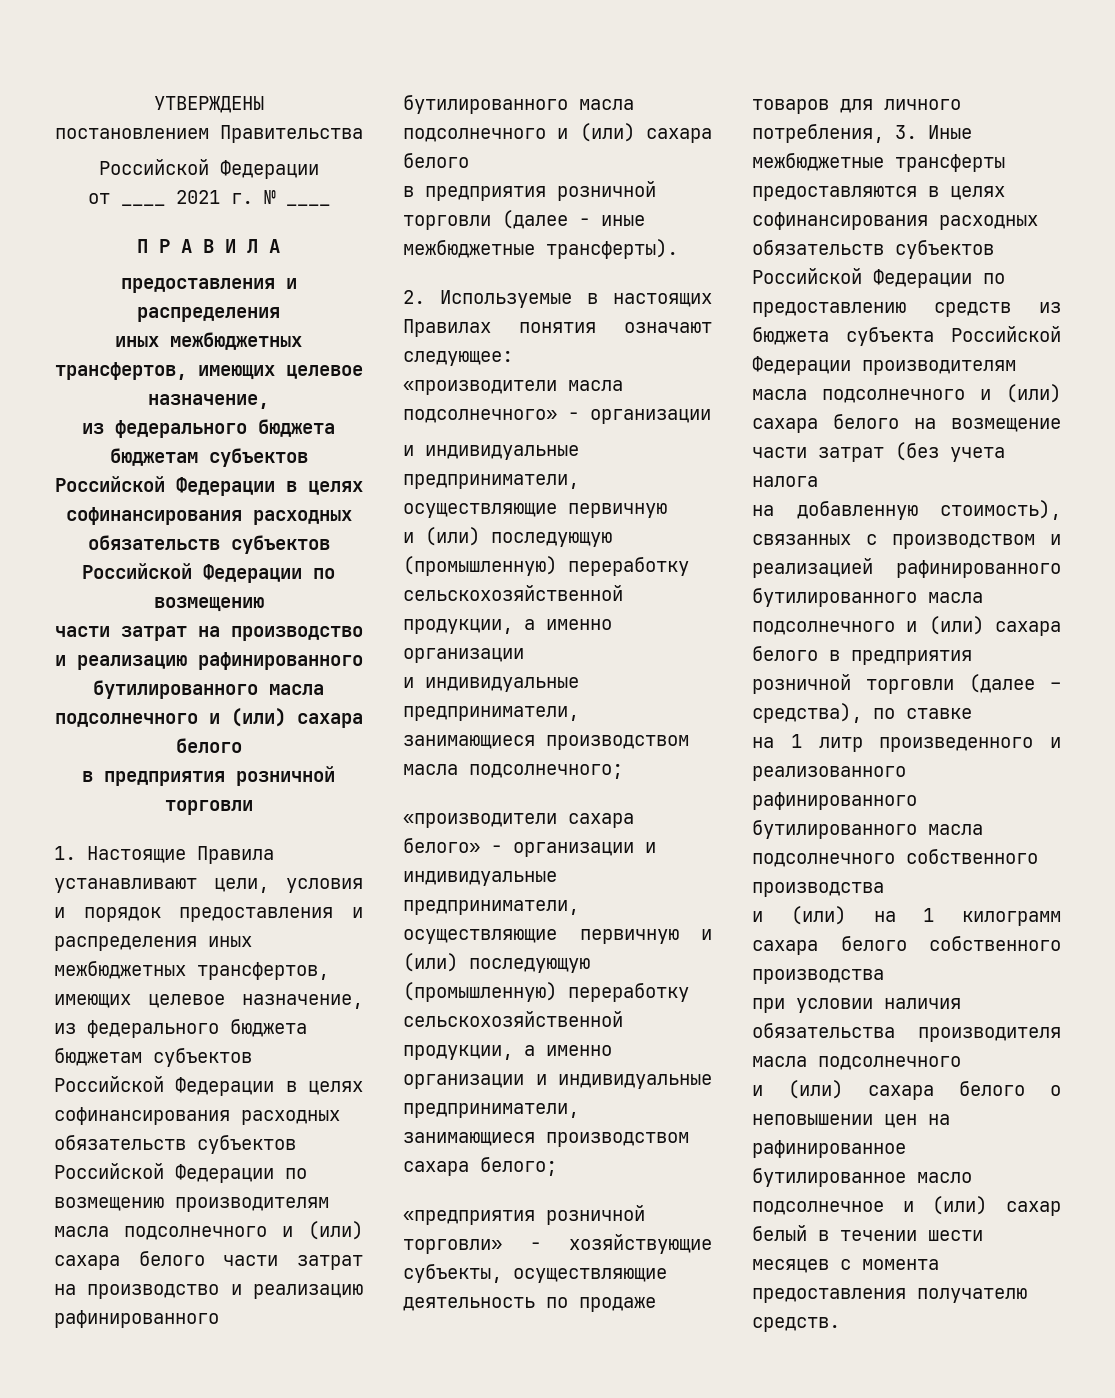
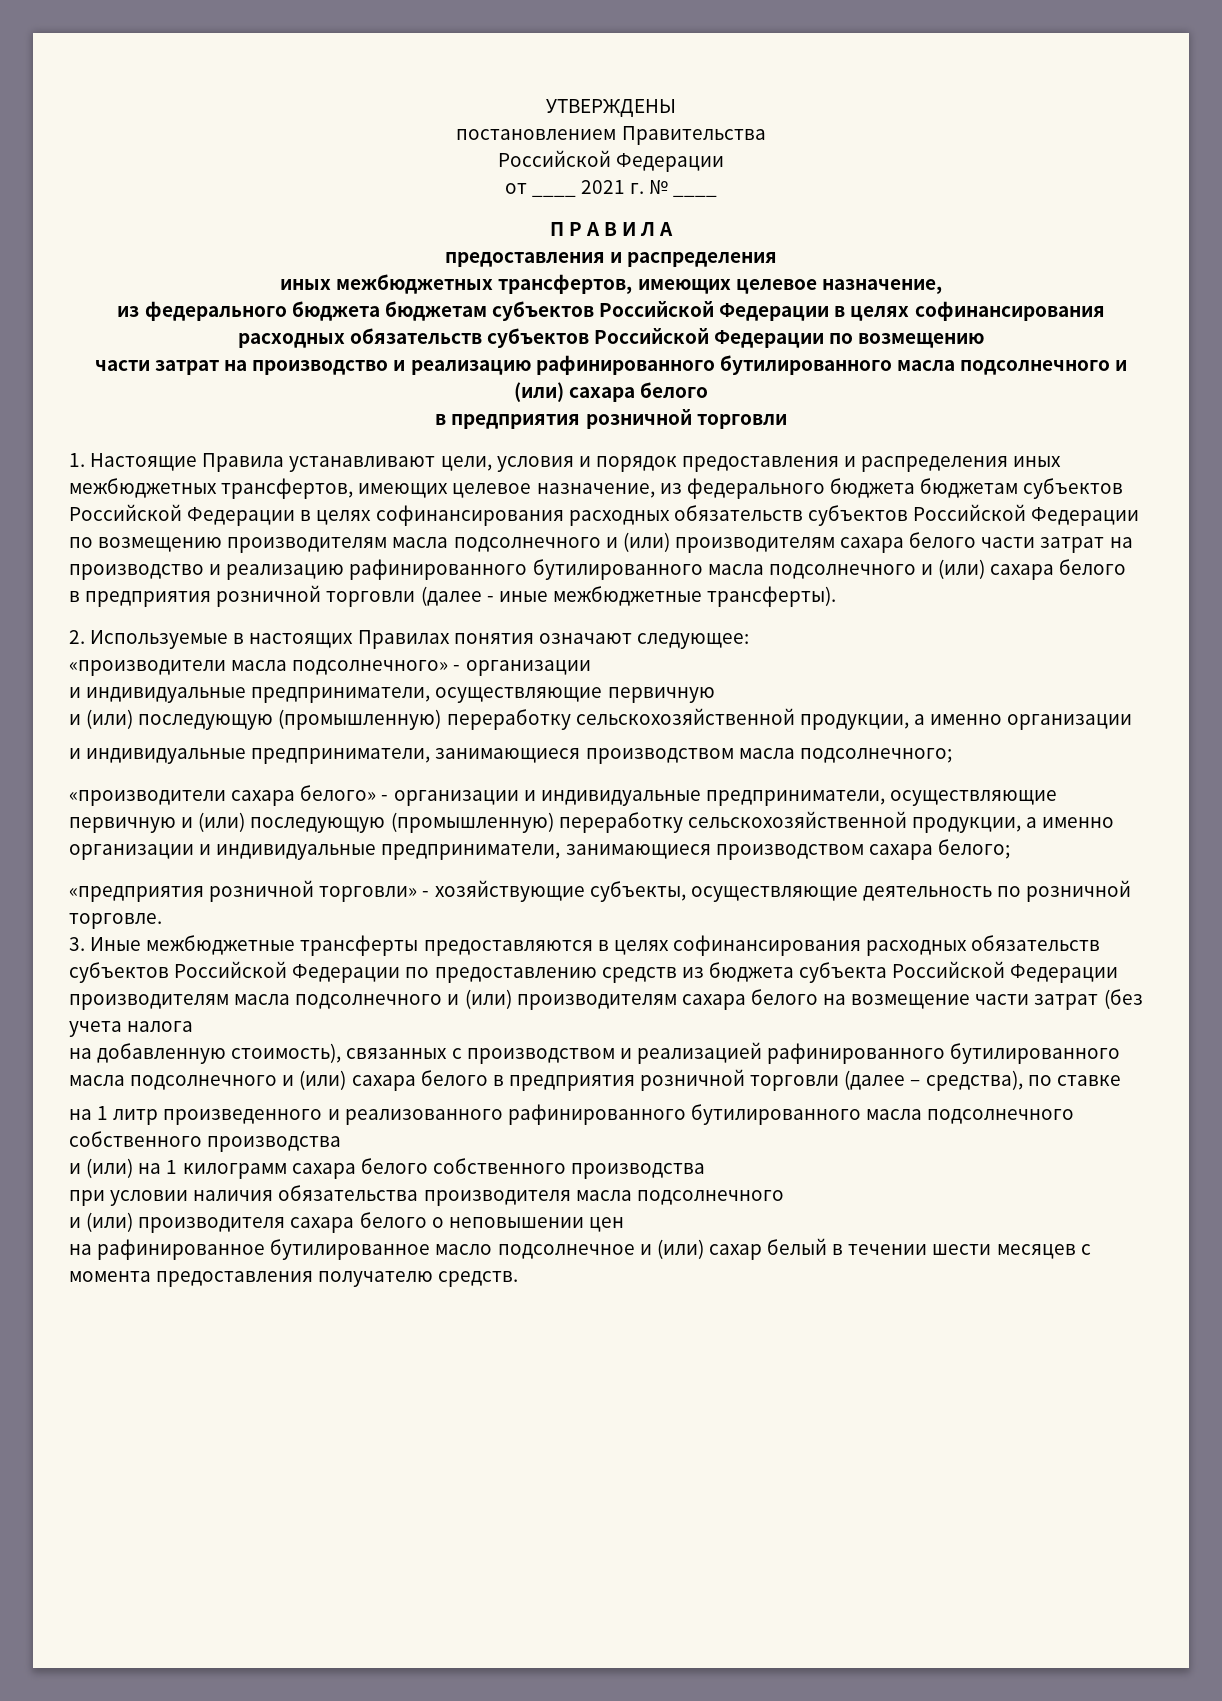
(363, 1230) none -> [674,537,835,553] производителям
[579,1297,656,1312] [752,99,961,114] [752,124,884,143] продаже товаров для личного потребления, -> [1026,880,1132,902] [69,913,162,929] розничной торговле. //
(1061, 393) none -> [516,994,677,1010] производителям
(843, 1089) none -> [138,1217,286,1233] производителя
(917, 1121) none -> (624, 1224) //

